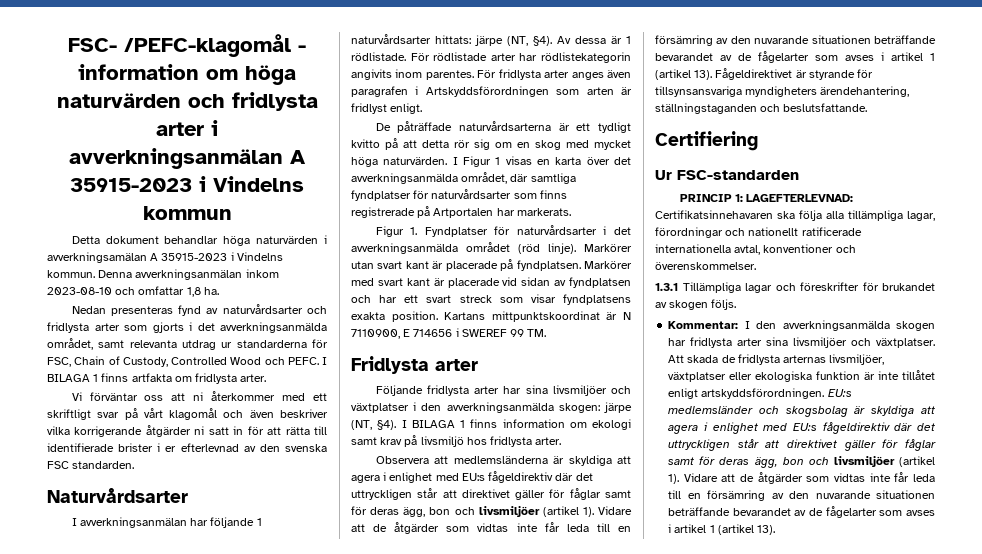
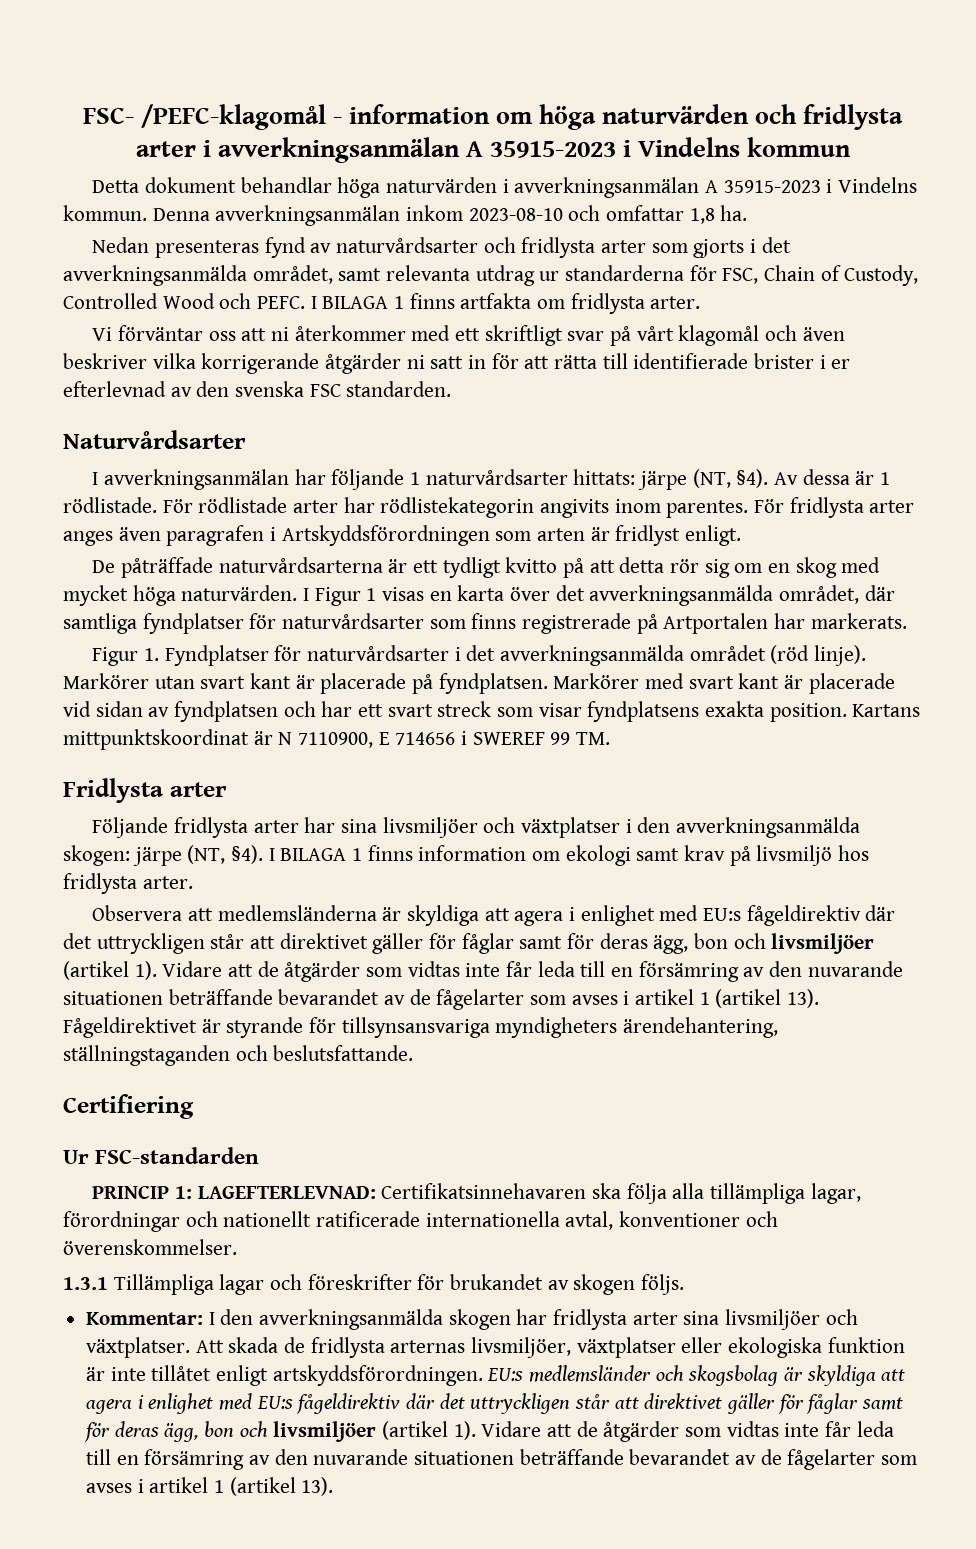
[47,252,147,263] avverkningsamälan -> [514,177,700,198] avverkningsanmälan

